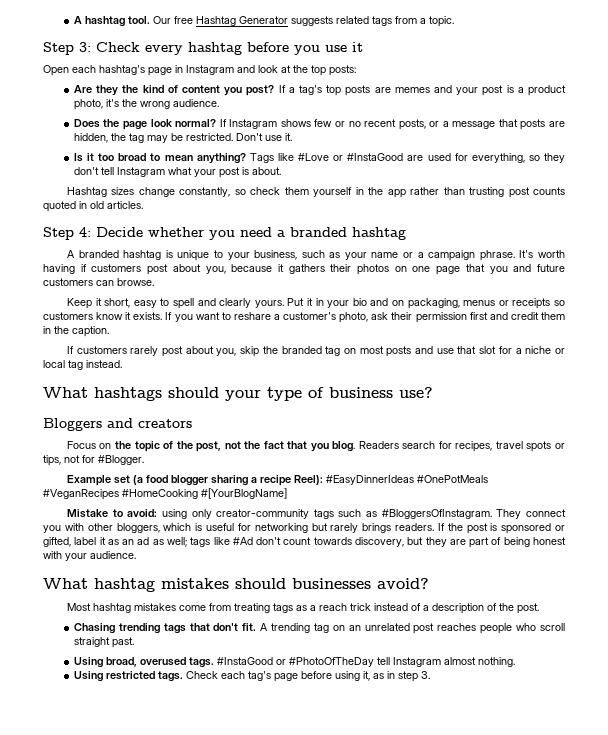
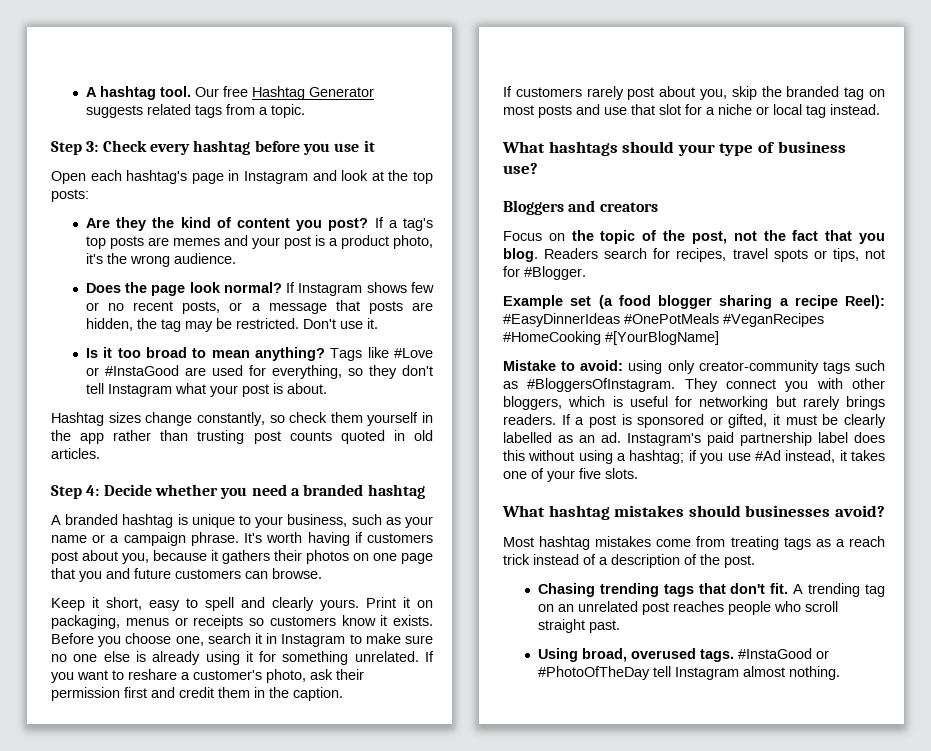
[287,298,389,308] Put it in your bio and -> [366,597,410,608] Print it
(163, 316) none -> [51,633,433,647] [51,651,419,665] Before you choose one, search it in Instagram to make sure no one else is already using it for something unrelated.
[447,523,463,531] the -> [575,417,585,425] a
[74,537,566,548] [43,551,136,561] label it as an ad as well; tags like #Ad don't count towards discovery, but they are part of being honest with your audience. -> [773,414,886,428] [503,432,885,446] [503,450,885,464] [503,468,638,482] it must be clearly labelled as an ad. Instagram's paid partnership label does this without using a hashtag; if you use #Ad instead, it takes one of your five slots.
[73,671,430,682] // Using restricted tags. Check each tag's page before using it, as in step 3. -> (840, 673) none

